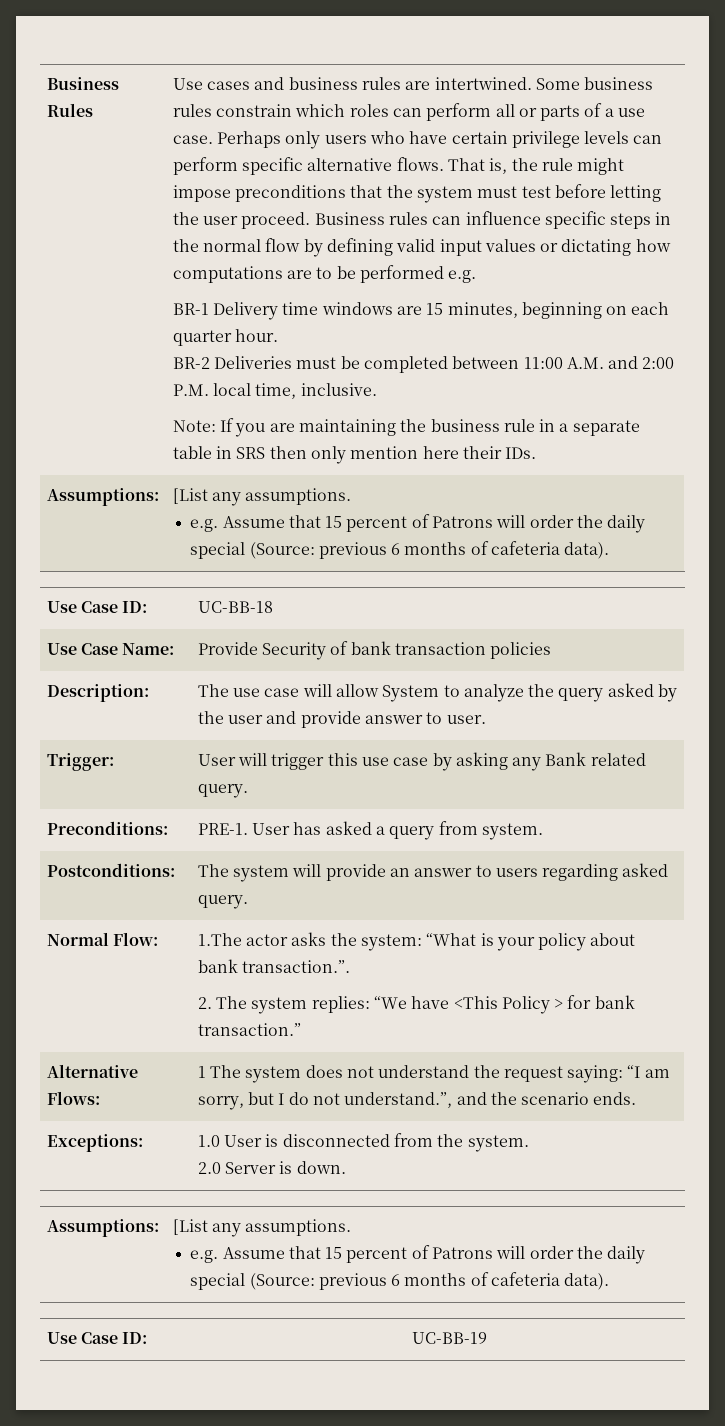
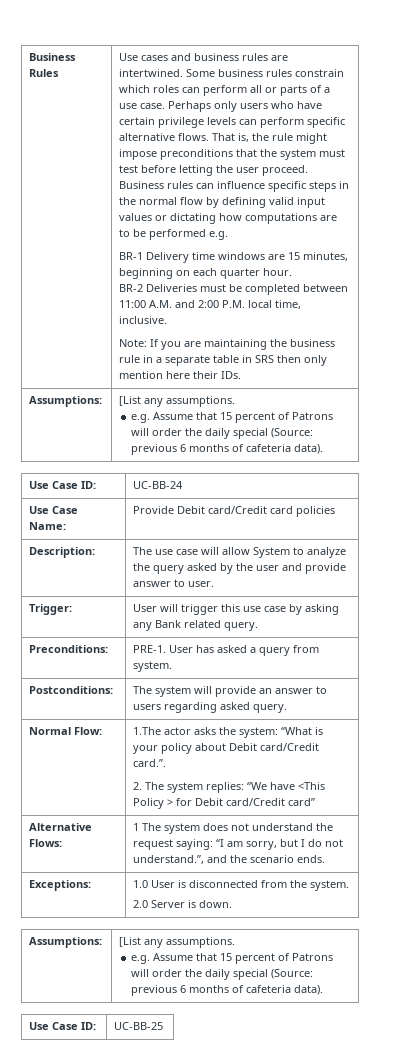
[197,601,273,613] UC-BB-18 -> [133,481,184,489] UC-BB-24
[261,641,486,660] Security of bank transaction -> [177,506,294,514] Debit card/Credit card
[197,959,350,973] bank transaction.”. -> [229,743,320,751] [133,759,167,767] Debit card/Credit card.”.
[594,995,635,1009] [197,1023,301,1036] bank transaction.” -> [195,798,316,806] Debit card/Credit card”
[411,1332,487,1344] UC-BB-19 -> [114,1022,164,1030] UC-BB-25

